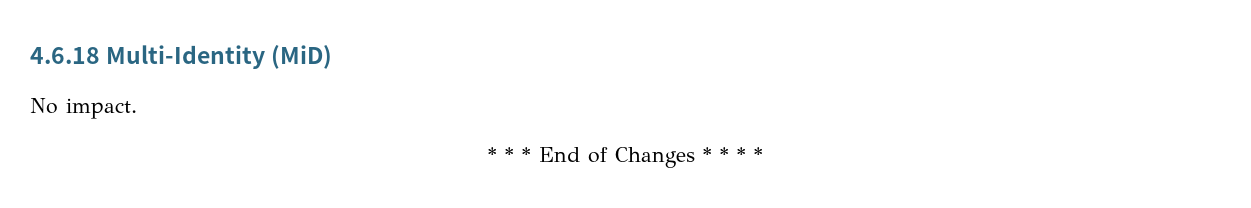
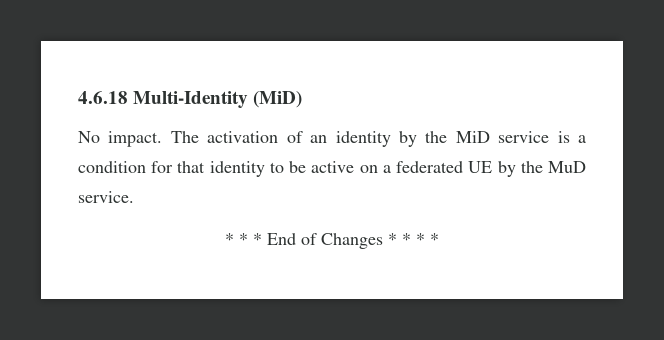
(137, 108) none -> [170,131,587,147] [78,161,586,177] [78,191,134,203] The activation of an identity by the MiD service is a condition for that identity to be active on a federated UE by the MuD service.

